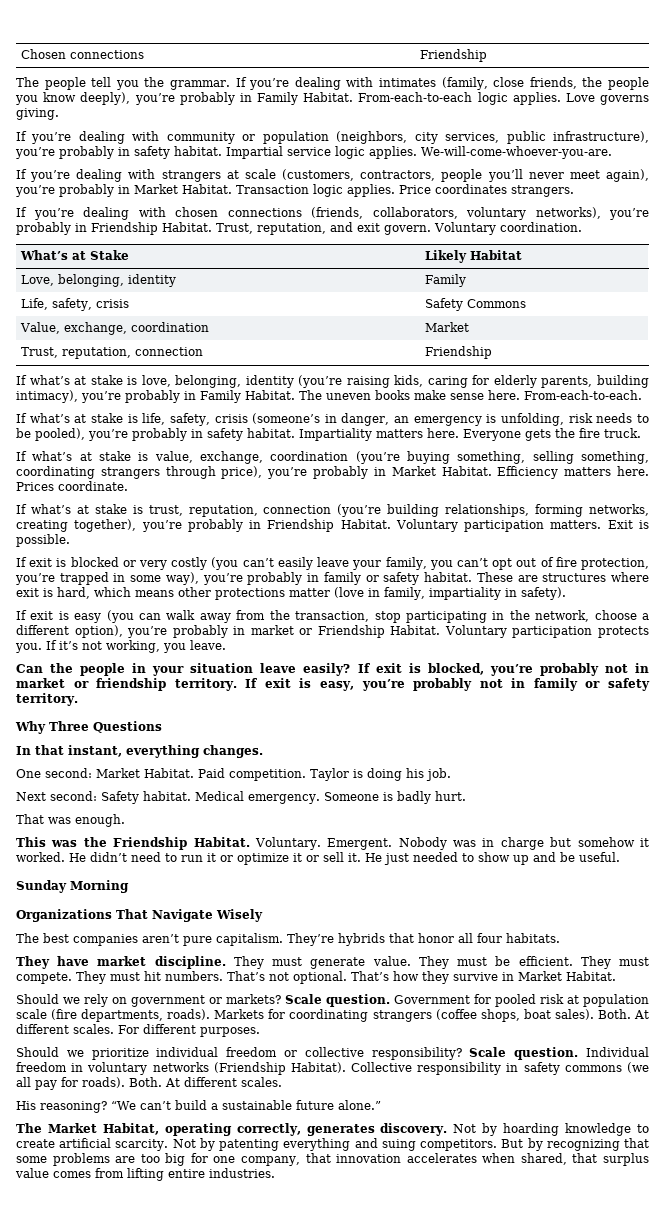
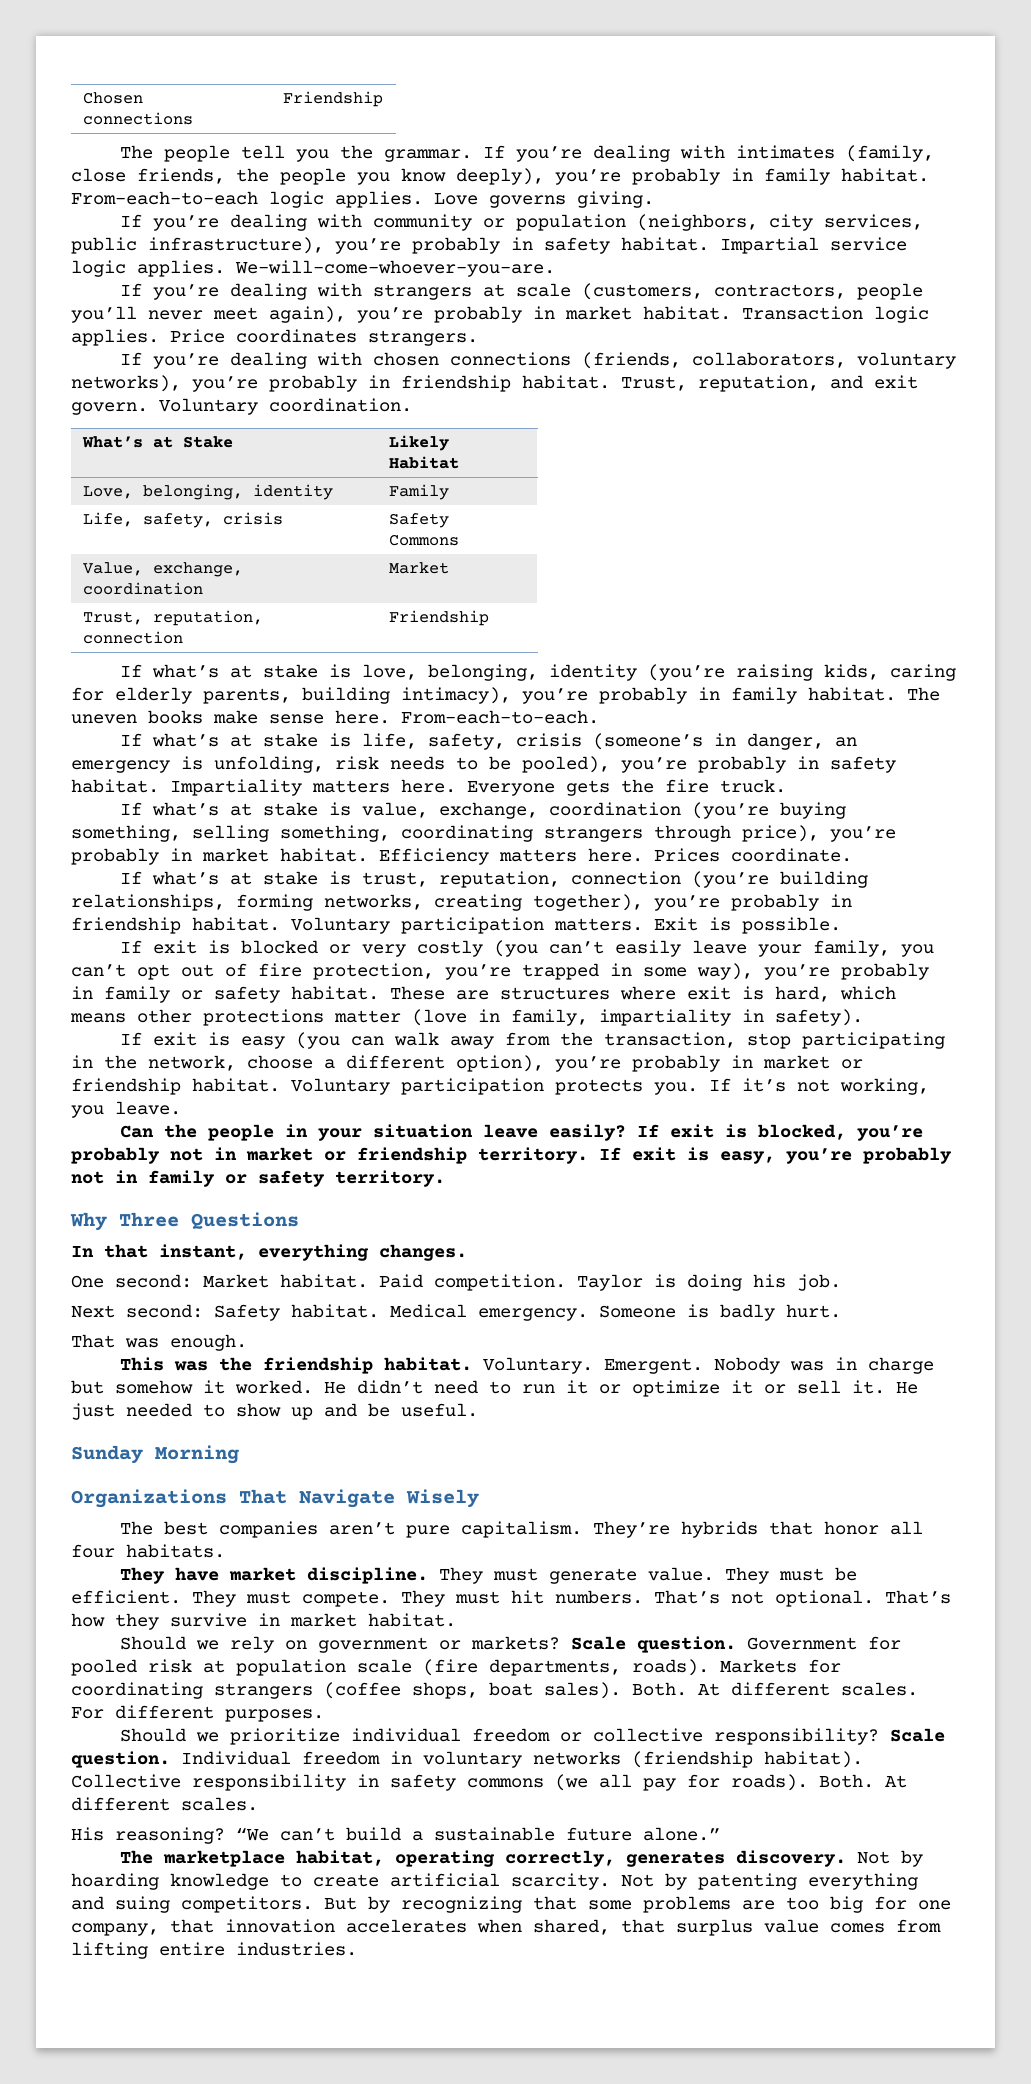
[257,92,354,105] Family Habitat. -> [764,168,929,185] family habitat.
[134,184,232,194] Market Habitat. -> [565,306,731,320] market habitat.
[91,222,212,235] Friendship Habitat. -> [401,375,610,392] friendship habitat.
[200,390,295,403] Family Habitat. -> [731,687,896,704] family habitat.
[391,466,492,476] Market Habitat. -> [202,848,368,862] market habitat.
[267,519,391,532] Friendship Habitat. -> [71,917,280,934] friendship habitat.
[317,625,441,638] Friendship Habitat. -> [71,1078,280,1095] friendship habitat.
[144,768,194,778] Habitat. -> [280,1274,368,1288] habitat.
[113,837,250,850] Friendship Habitat. -> [262,1357,472,1374] friendship habitat.
[518,971,616,981] Market Habitat. -> [290,1613,456,1627] market habitat.
[213,1062,346,1075] (Friendship Habitat). -> [632,1751,863,1768] (friendship habitat).
[47,1123,159,1135] Market Habitat, -> [162,1850,384,1867] marketplace habitat,

